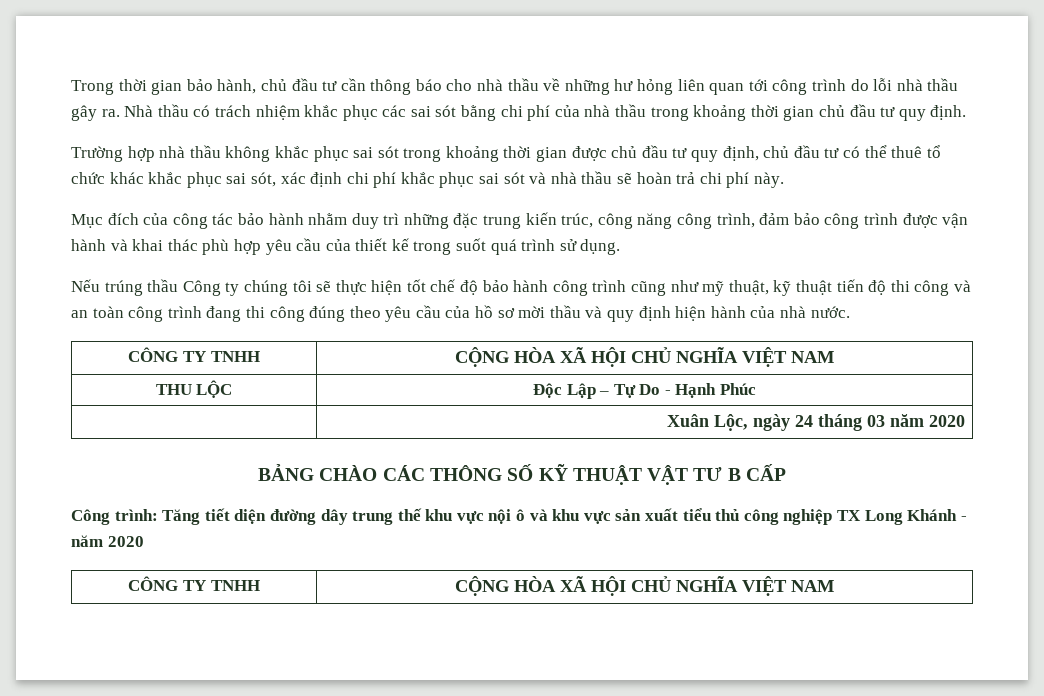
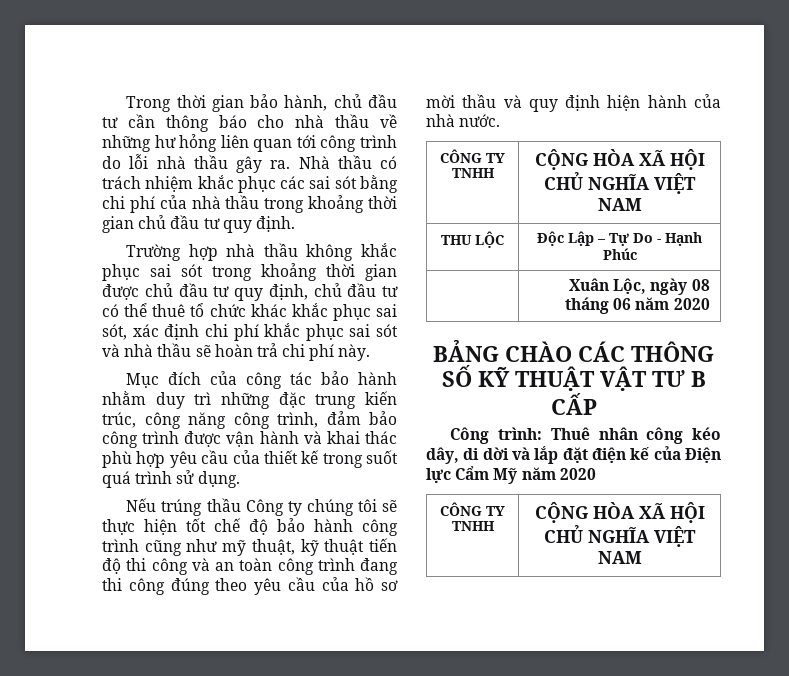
[794,414,885,431] 24 tháng 03 -> [691,279,710,291] [565,297,632,314] 08 tháng 06
[162,508,967,525] Tăng tiết diện đường dây trung thế khu vực nội ô và khu vực sản xuất tiểu thủ công nghiệp TX Long Khánh - -> [550,427,721,444] [426,446,721,464] [426,466,518,484] Thuê nhân công kéo dây, di dời và lắp đặt điện kế của Điện lực Cẩm Mỹ

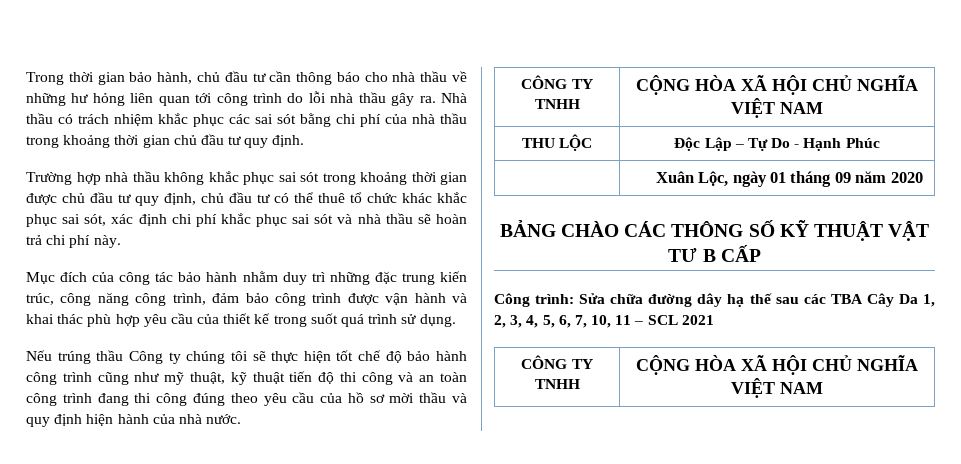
[691,279,710,291] [565,297,632,314] 08 tháng 06 -> [769,171,851,187] 01 tháng 09
[550,427,721,444] [426,446,721,464] [426,466,596,484] Thuê nhân công kéo dây, di dời và lắp đặt điện kế của Điện lực Cẩm Mỹ năm 2020 -> [579,293,935,307] [494,315,714,328] Sửa chữa đường dây hạ thế sau các TBA Cây Da 1, 2, 3, 4, 5, 6, 7, 10, 11 – SCL 2021

